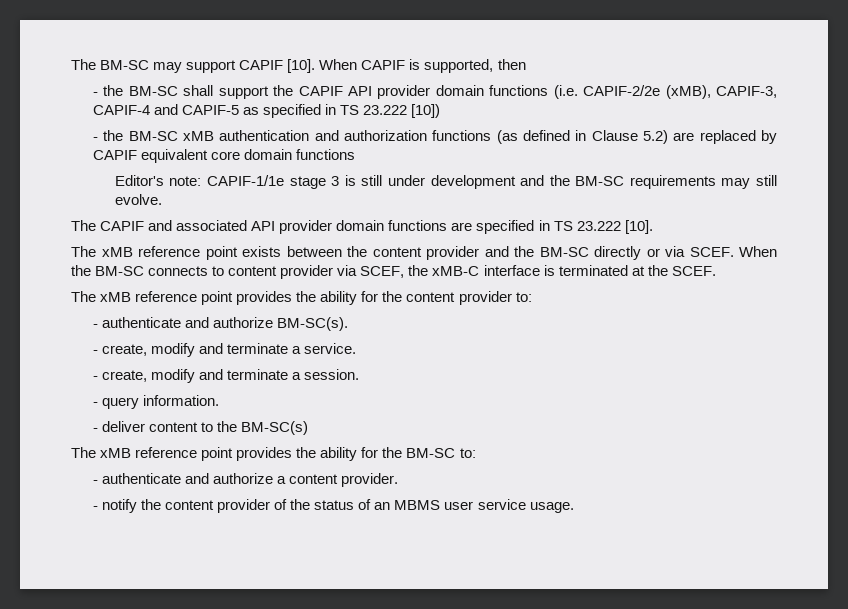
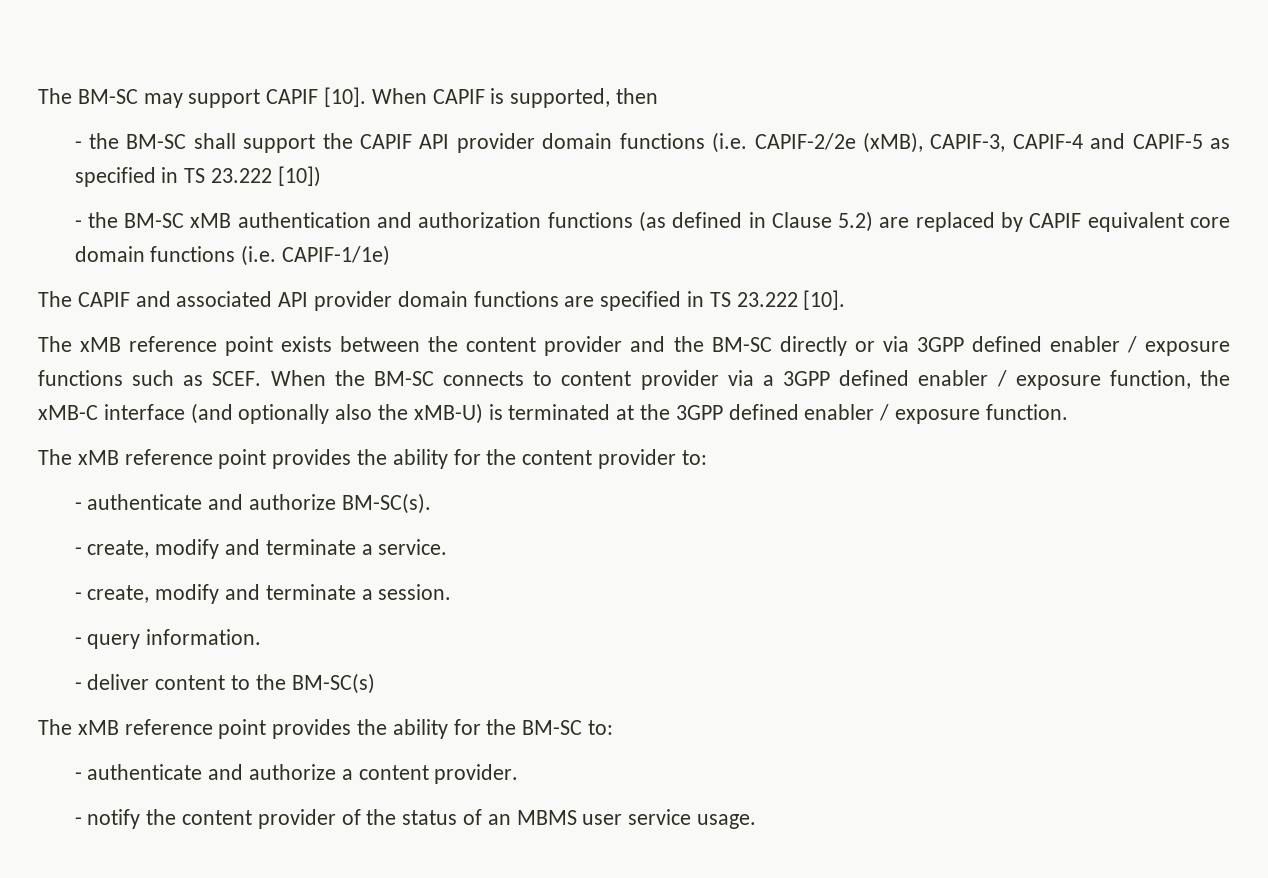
[114,175,777,189] [114,194,162,205] // Editor's note: CAPIF-1/1e stage 3 is still under development and the BM-SC requirements may still evolve. -> [241,245,390,266] (i.e. CAPIF-1/1e)
(685, 251) none -> [916,336,1230,356] [38,370,204,386] 3GPP defined enabler / exposure functions such as
[360,265,716,278] SCEF, the xMB-C interface is terminated at the SCEF. -> [762,370,1230,390] [38,403,1068,424] a 3GPP defined enabler / exposure function, the xMB-C interface (and optionally also the xMB-U) is terminated at the 3GPP defined enabler / exposure function.

